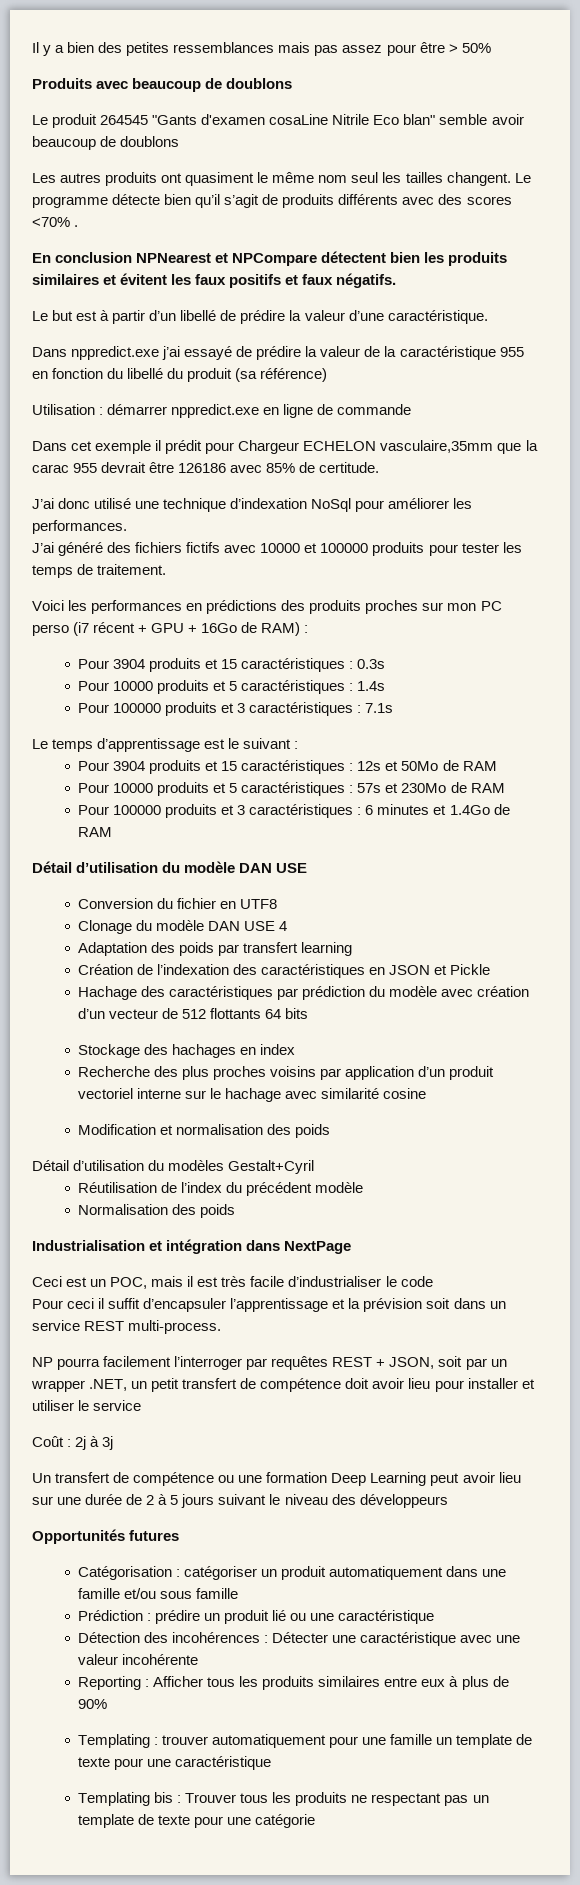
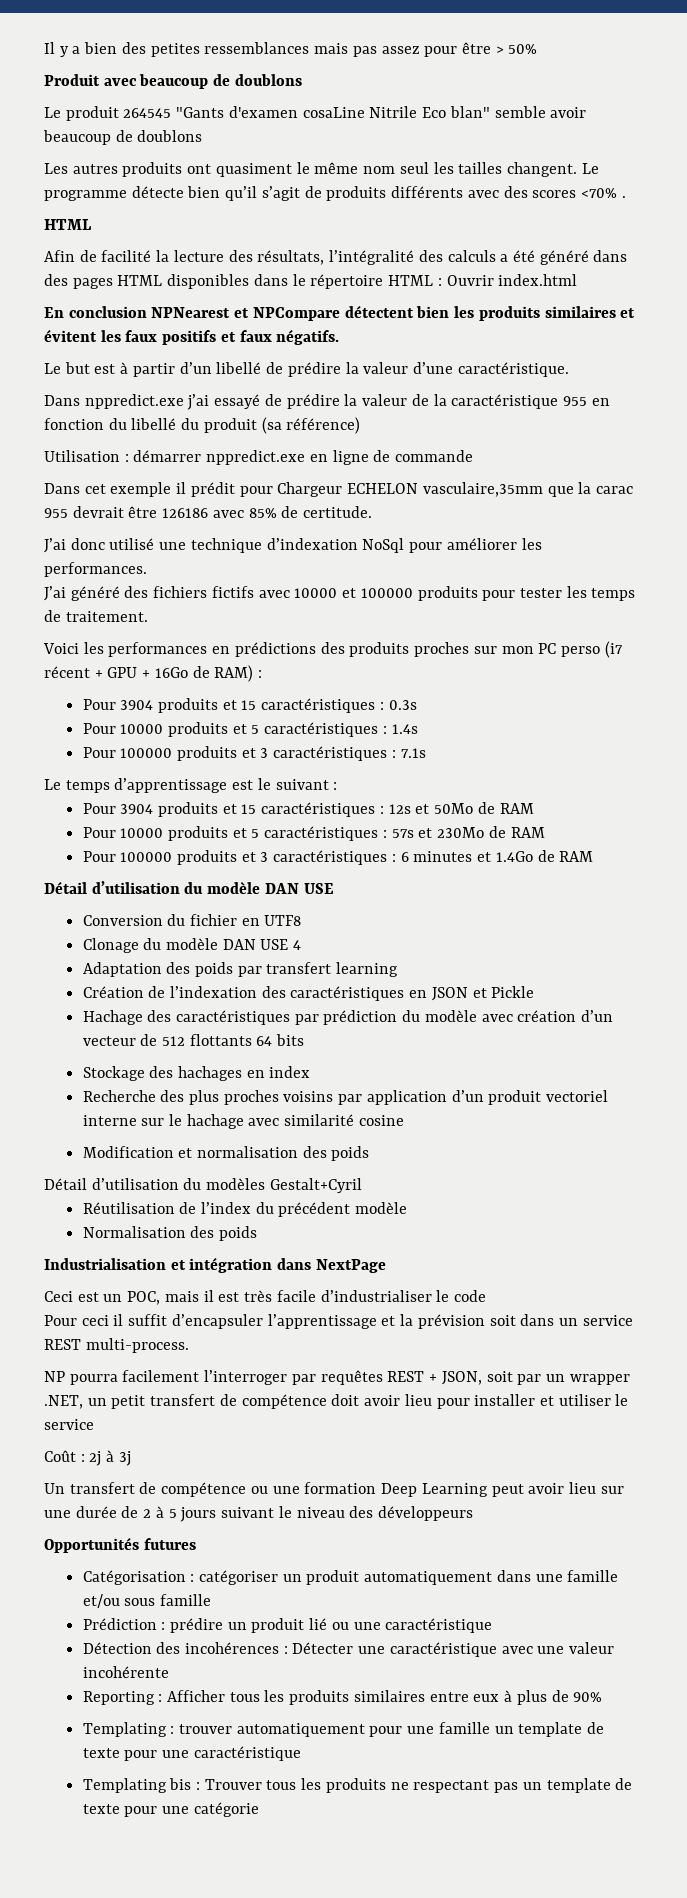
[32,78,92,89] Produits -> [44,74,100,86] Produit
(79, 226) none -> [44,219,91,230] [44,250,628,265] [44,274,578,289] // HTML // Afin de facilité la lecture des résultats, l’intégralité des calculs a été généré dans des pages HTML disponibles dans le répertoire HTML : Ouvrir index.html

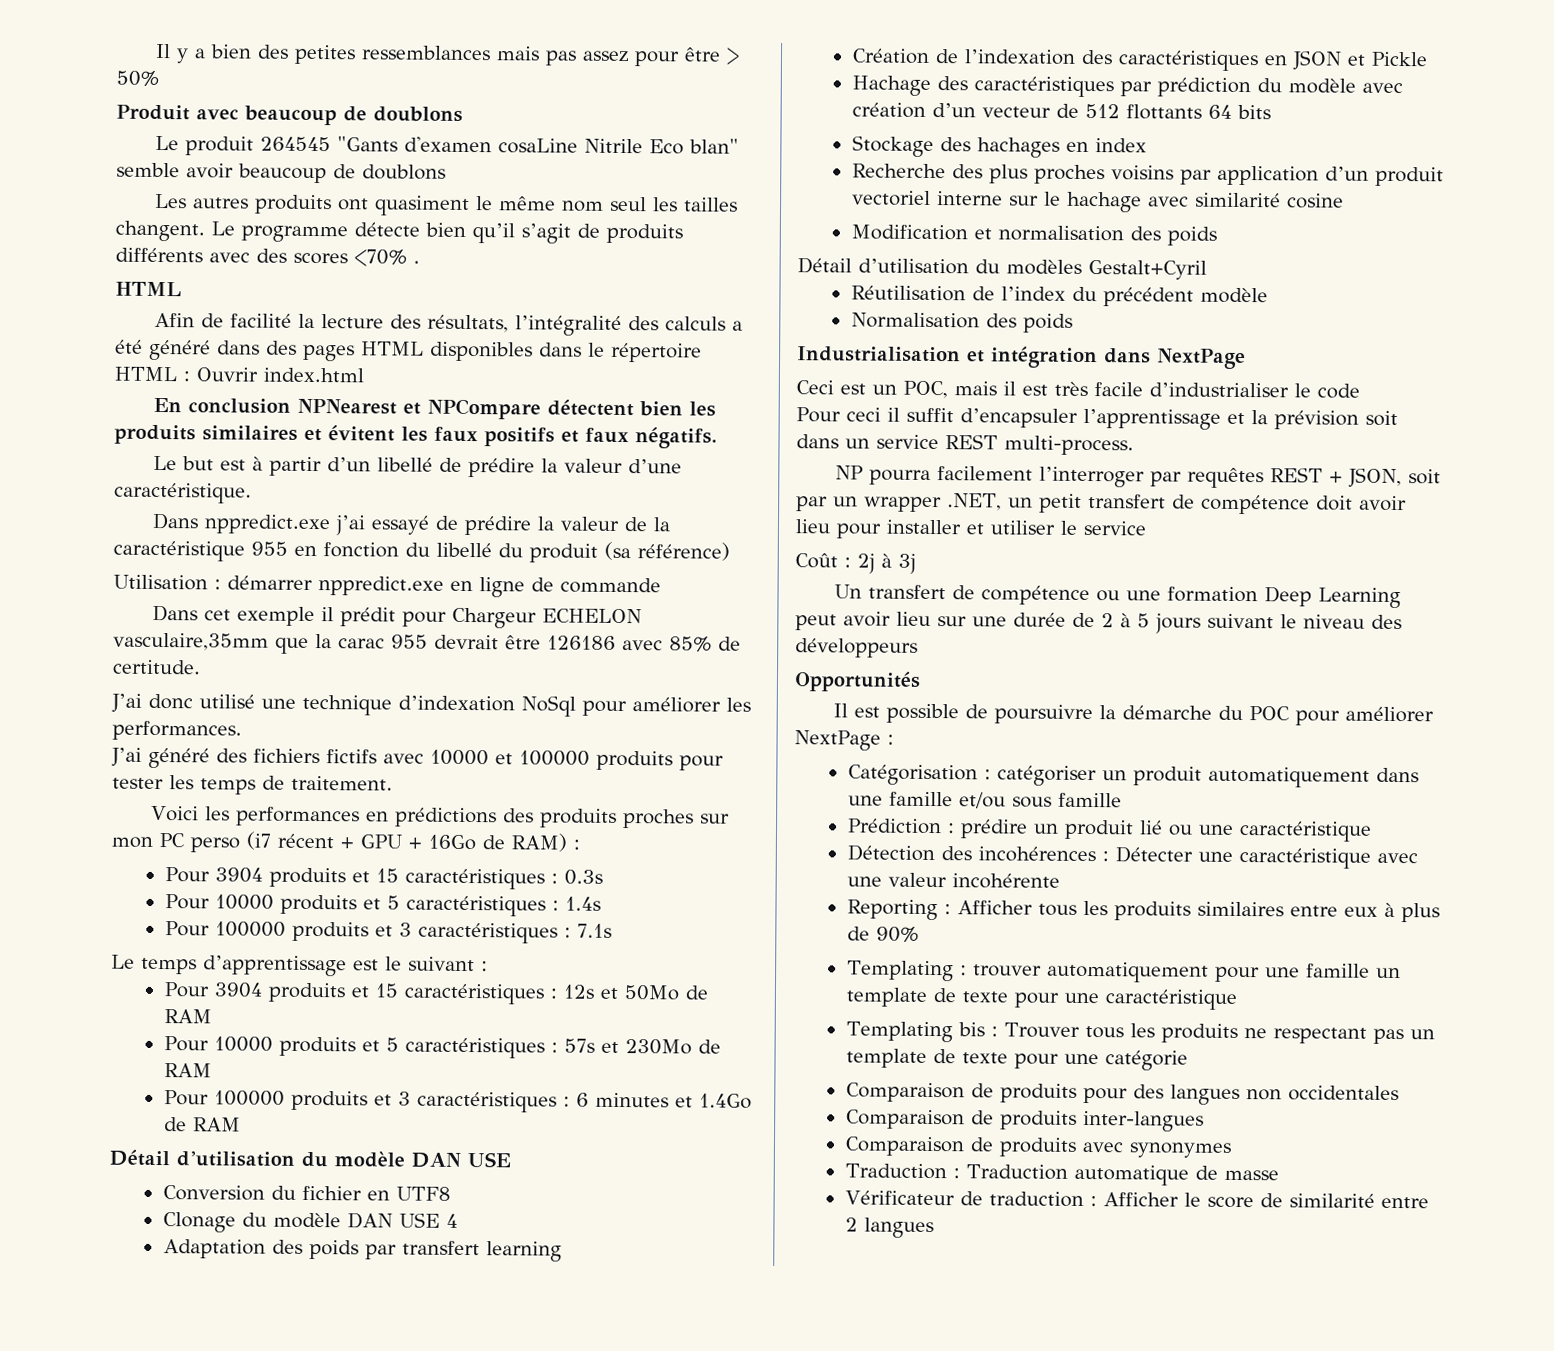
[143,1538,196,1550] futures -> [832,703,1434,726] [794,730,894,751] // Il est possible de poursuivre la démarche du POC pour améliorer NextPage :
(259, 1809) none -> [845,1082,1399,1105] [845,1109,1204,1132] [844,1136,1231,1158] [844,1163,1279,1186] [844,1190,1429,1209] [844,1217,934,1239] // Comparaison de produits pour des langues non occidentales // Comparaison de produits inter-langues // Comparaison de produits avec synonymes // Traduction : Traduction automatique de masse // Vérificateur de traduction : Afficher le score de similarité entre 2 langues

